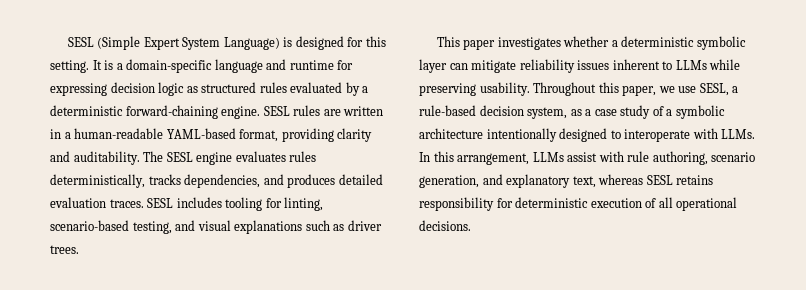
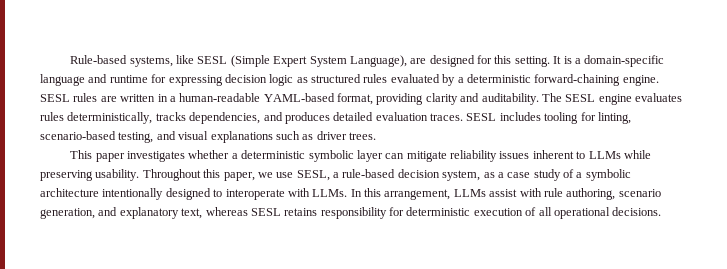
(67, 42) none -> [70,55,195,67] Rule-based systems, like
[223,37,293,50] Language) is -> [349,55,427,67] Language), are

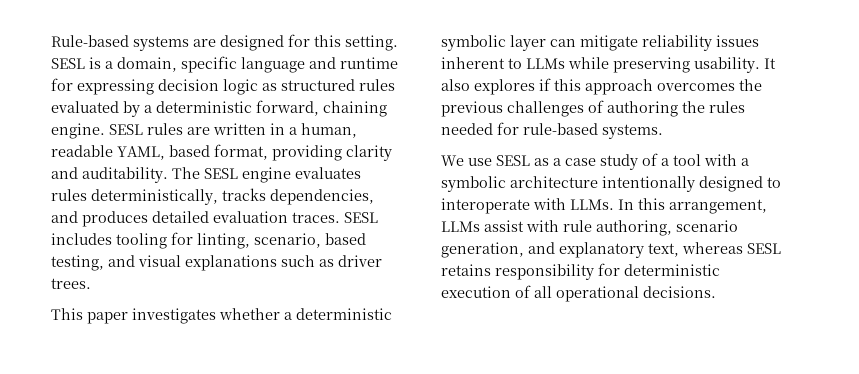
[129,55,407,67] systems, like SESL (Simple Expert System Language), -> [133,36,189,51] systems
[553,56,562,64] It -> [51,58,85,69] SESL
[584,55,665,67] domain-specific -> [117,56,237,73] domain, specific
[534,74,621,86] forward-chaining -> [256,100,387,117] forward, chaining
[179,93,335,102] human-readable YAML-based -> [301,123,357,138] [51,145,210,160] human, readable YAML, based
[40,131,116,140] scenario-based -> [254,233,366,248] scenario, based
[142,169,481,181] Throughout this paper, we use SESL, a rule-based decision system, -> [764,58,776,69] [441,78,762,95] [441,100,745,117] [441,122,663,139] [441,155,530,166] It also explores if this approach overcomes the previous challenges of authoring the rules needed for rule-based systems. // We use SESL
(583, 175) none -> [673,154,749,166] tool with a

